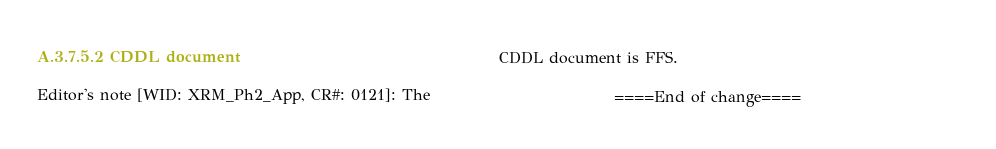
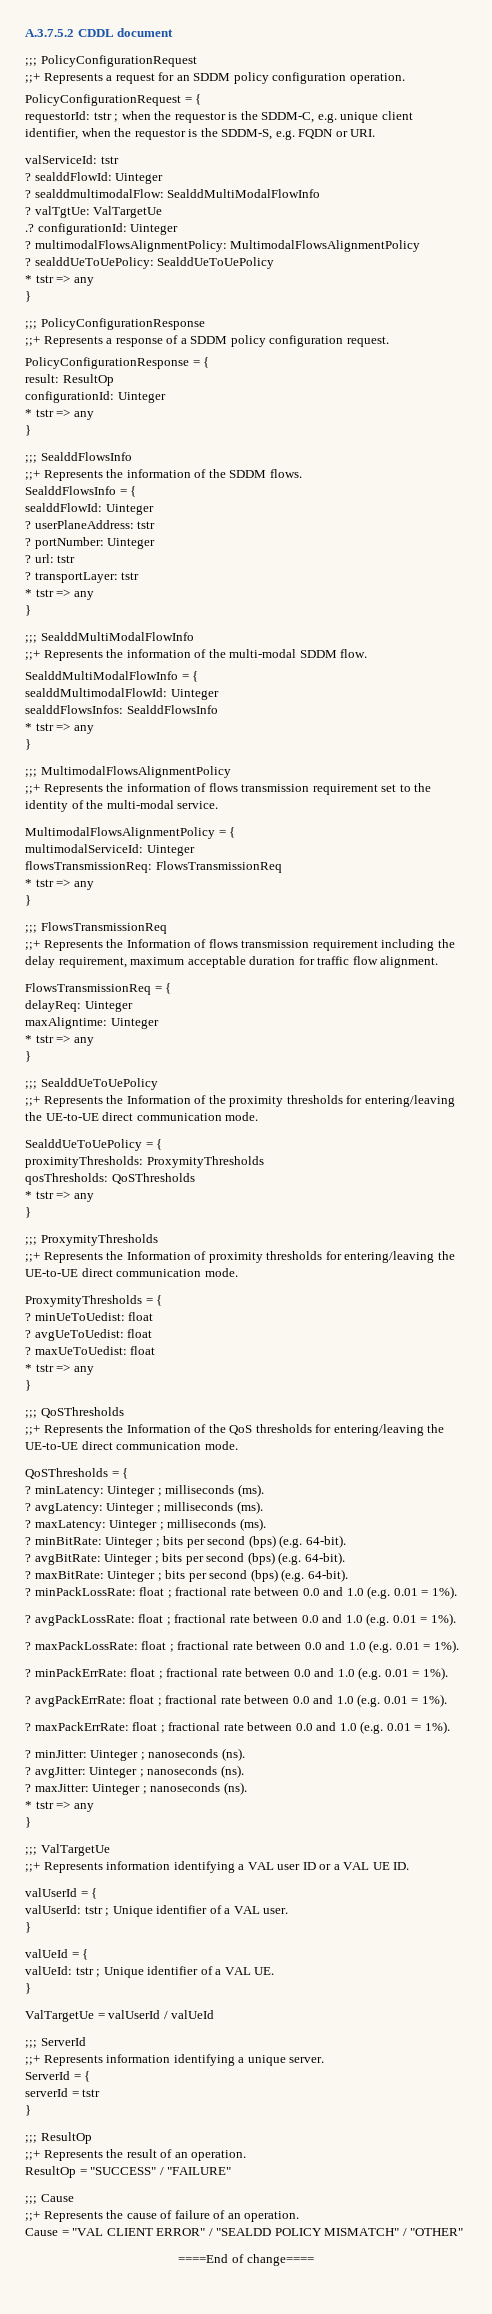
[37,88,430,104] [499,51,678,64] Editor's note [WID: XRM_Ph2_App, CR#: 0121]: The CDDL document is FFS. -> [25,55,197,67] [25,72,405,84] [25,94,202,106] [25,111,413,123] [25,128,376,140] [25,155,119,164] [25,172,164,184] [25,189,321,198] [25,206,163,218] [25,223,179,235] [25,240,421,252] [25,257,275,269] [25,275,94,286] [25,291,31,302] [25,318,205,330] [25,335,389,347] [25,357,210,369] [25,374,114,386] [25,391,166,403] [25,409,94,420] [25,425,31,436] [25,452,132,463] [25,469,302,481] [25,486,137,497] [25,503,154,515] [25,520,156,529] [25,537,156,549] [25,554,76,563] [25,572,140,583] [25,589,94,600] [25,605,31,616] [25,632,194,643] [25,649,368,661] [25,671,199,682] [25,688,219,700] [25,705,218,714] [25,723,94,734] [25,739,31,750] [25,766,231,778] [25,783,432,795] [25,800,219,812] [25,827,236,839] [25,844,195,856] [25,861,282,873] [25,879,94,890] [25,895,31,906] [25,922,167,934] [25,939,455,951] [25,956,439,968] [25,983,172,995] [25,1000,133,1012] [25,1017,159,1029] [25,1035,94,1046] [25,1051,31,1062] [25,1078,158,1090] [25,1095,455,1107] [25,1112,259,1121] [25,1139,163,1151] [25,1156,264,1168] [25,1173,195,1185] [25,1191,94,1202] [25,1207,31,1218] [25,1234,158,1246] [25,1251,455,1263] [25,1268,238,1277] [25,1295,163,1307] [25,1312,154,1321] [25,1329,153,1341] [25,1346,156,1355] [25,1364,94,1375] [25,1380,31,1391] [25,1407,124,1418] [25,1424,445,1436] [25,1441,238,1450] [25,1468,129,1479] [25,1484,264,1497] [25,1501,263,1514] [25,1518,266,1531] [25,1535,346,1548] [25,1552,345,1565] [25,1569,348,1582] [25,1586,457,1599] [25,1613,456,1626] [25,1640,459,1653] [25,1667,448,1680] [25,1694,447,1707] [25,1721,450,1734] [25,1748,245,1761] [25,1765,244,1778] [25,1782,247,1795] [25,1801,94,1812] [25,1817,31,1828] [25,1844,110,1856] [25,1861,410,1873] [25,1888,98,1899] [25,1905,289,1917] [25,1922,31,1933] [25,1949,89,1960] [25,1966,275,1978] [25,1983,31,1994] [25,2010,215,2022] [25,2037,86,2048] [25,2054,325,2066] [25,2071,91,2082] [25,2088,101,2097] [25,2105,31,2116] [25,2132,92,2144] [25,2149,247,2161] [25,2166,232,2178] [25,2194,74,2204] [25,2210,300,2222] [25,2228,464,2236] ;;; PolicyConfigurationRequest // ;;+ Represents a request for an SDDM policy configuration operation. // PolicyConfigurationRequest = { // requestorId: tstr ; when the requestor is the SDDM-C, e.g. unique client identifier, when the requestor is the SDDM-S, e.g. FQDN or URI. // valServiceId: tstr // ? sealddFlowId: Uinteger // ? sealddmultimodalFlow: SealddMultiModalFlowInfo // ? valTgtUe: ValTargetUe // .? configurationId: Uinteger // ? multimodalFlowsAlignmentPolicy: MultimodalFlowsAlignmentPolicy // ? sealddUeToUePolicy: SealddUeToUePolicy // * tstr => any // } // ;;; PolicyConfigurationResponse // ;;+ Represents a response of a SDDM policy configuration request. // PolicyConfigurationResponse = { // result: ResultOp // configurationId: Uinteger // * tstr => any // } // ;;; SealddFlowsInfo // ;;+ Represents the information of the SDDM flows. // SealddFlowsInfo = { // sealddFlowId: Uinteger // ? userPlaneAddress: tstr // ? portNumber: Uinteger // ? url: tstr // ? transportLayer: tstr // * tstr => any // } // ;;; SealddMultiModalFlowInfo // ;;+ Represents the information of the multi-modal SDDM flow. // SealddMultiModalFlowInfo = { // sealddMultimodalFlowId: Uinteger // sealddFlowsInfos: SealddFlowsInfo // * tstr => any // } // ;;; MultimodalFlowsAlignmentPolicy // ;;+ Represents the information of flows transmission requirement set to the identity of the multi-modal service. // MultimodalFlowsAlignmentPolicy = { // multimodalServiceId: Uinteger // flowsTransmissionReq: FlowsTransmissionReq // * tstr => any // } // ;;; FlowsTransmissionReq // ;;+ Represents the Information of flows transmission requirement including the delay requirement, maximum acceptable duration for traffic flow alignment. // FlowsTransmissionReq = { // delayReq: Uinteger // maxAligntime: Uinteger // * tstr => any // } // ;;; SealddUeToUePolicy // ;;+ Represents the Information of the proximity thresholds for entering/leaving the UE-to-UE direct communication mode. // SealddUeToUePolicy = { // proximityThresholds: ProxymityThresholds // qosThresholds: QoSThresholds // * tstr => any // } // ;;; ProxymityThresholds // ;;+ Represents the Information of proximity thresholds for entering/leaving the UE-to-UE direct communication mode. // ProxymityThresholds = { // ? minUeToUedist: float // ? avgUeToUedist: float // ? maxUeToUedist: float // * tstr => any // } // ;;; QoSThresholds // ;;+ Represents the Information of the QoS thresholds for entering/leaving the UE-to-UE direct communication mode. // QoSThresholds = { // ? minLatency: Uinteger ; milliseconds (ms). // ? avgLatency: Uinteger ; milliseconds (ms). // ? maxLatency: Uinteger ; milliseconds (ms). // ? minBitRate: Uinteger ; bits per second (bps) (e.g. 64‑bit). // ? avgBitRate: Uinteger ; bits per second (bps) (e.g. 64‑bit). // ? maxBitRate: Uinteger ; bits per second (bps) (e.g. 64‑bit). // ? minPackLossRate: float ; fractional rate between 0.0 and 1.0 (e.g. 0.01 = 1%). // ? avgPackLossRate: float ; fractional rate between 0.0 and 1.0 (e.g. 0.01 = 1%). // ? maxPackLossRate: float ; fractional rate between 0.0 and 1.0 (e.g. 0.01 = 1%). // ? minPackErrRate: float ; fractional rate between 0.0 and 1.0 (e.g. 0.01 = 1%). // ? avgPackErrRate: float ; fractional rate between 0.0 and 1.0 (e.g. 0.01 = 1%). // ? maxPackErrRate: float ; fractional rate between 0.0 and 1.0 (e.g. 0.01 = 1%). // ? minJitter: Uinteger ; nanoseconds (ns). // ? avgJitter: Uinteger ; nanoseconds (ns). // ? maxJitter: Uinteger ; nanoseconds (ns). // * tstr => any // } // ;;; ValTargetUe // ;;+ Represents information identifying a VAL user ID or a VAL UE ID. // valUserId = { // valUserId: tstr ; Unique identifier of a VAL user. // } // valUeId = { // valUeId: tstr ; Unique identifier of a VAL UE. // } // ValTargetUe = valUserId / valUeId // ;;; ServerId // ;;+ Represents information identifying a unique server. // ServerId = { // serverId = tstr // } // ;;; ResultOp // ;;+ Represents the result of an operation. // ResultOp = "SUCCESS" / "FAILURE" // ;;; Cause // ;;+ Represents the cause of failure of an operation. // Cause = "VAL CLIENT ERROR" / "SEALDD POLICY MISMATCH" / "OTHER"

